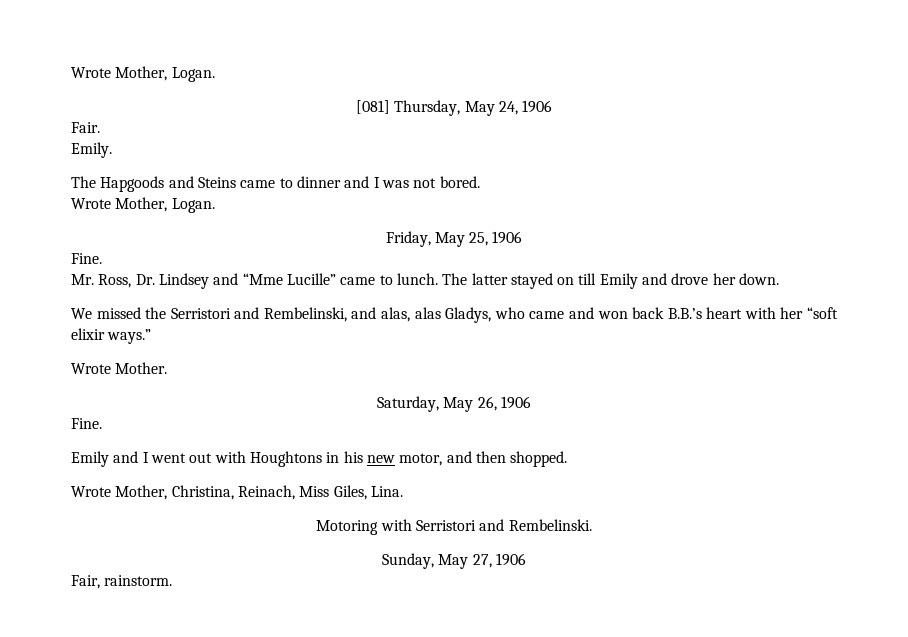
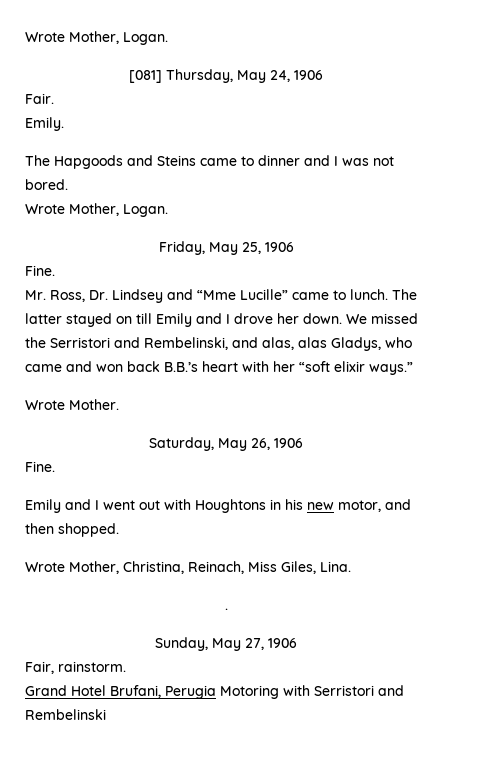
(668, 279) none -> [226,314,230,324] I
(780, 279) // -> (342, 318) none
[316,519,592,535] Motoring with Serristori and Rembelinski. -> [224,608,228,610] .
(173, 580) none -> [25,685,404,699] [25,709,106,720] // Grand Hotel Brufani, Perugia Motoring with Serristori and Rembelinski

